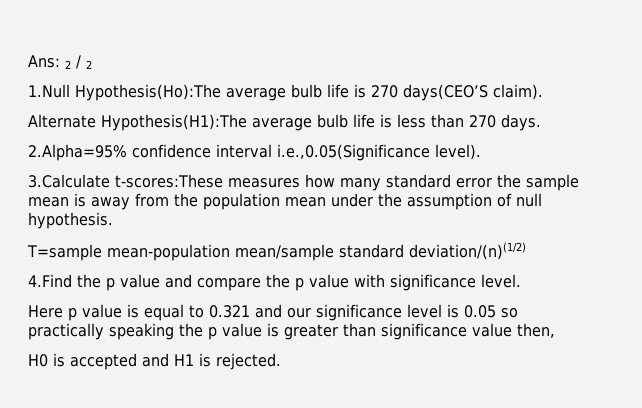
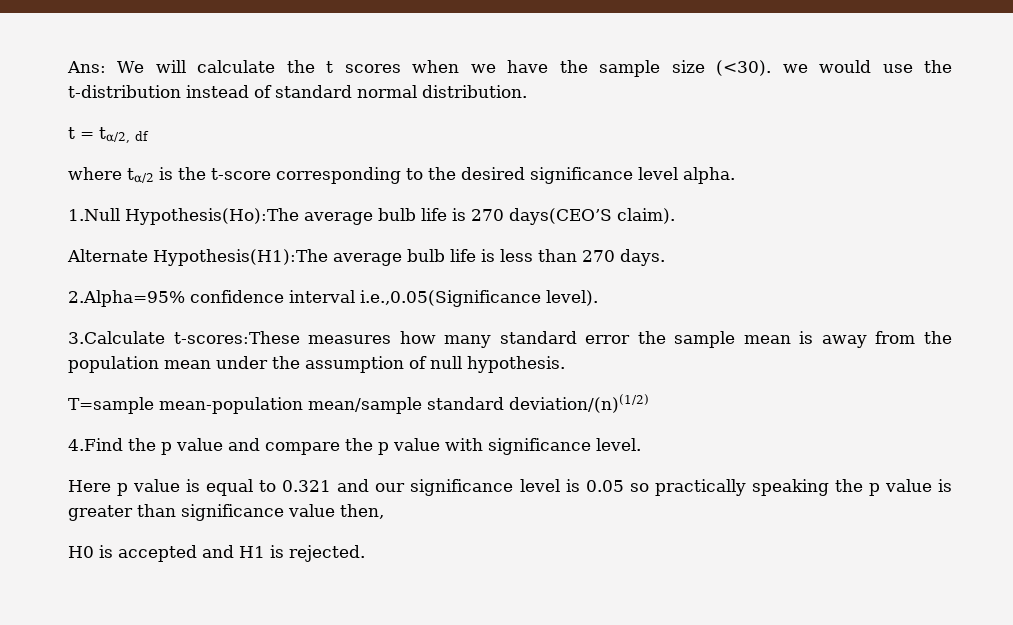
[65,55,92,69] 2 / 2 -> [117,60,953,77] [68,85,527,98] [68,127,149,143] [68,167,735,184] We will calculate the t scores when we have the sample size (<30). we would use the t-distribution instead of standard normal distribution. // t = tα/2, df // where tα/2 is the t-score corresponding to the desired significance level alpha.

